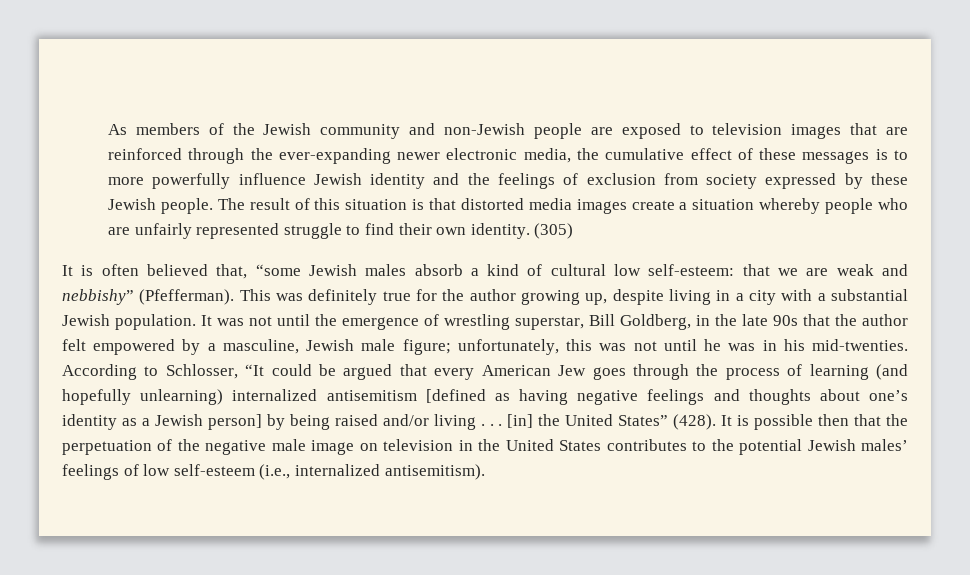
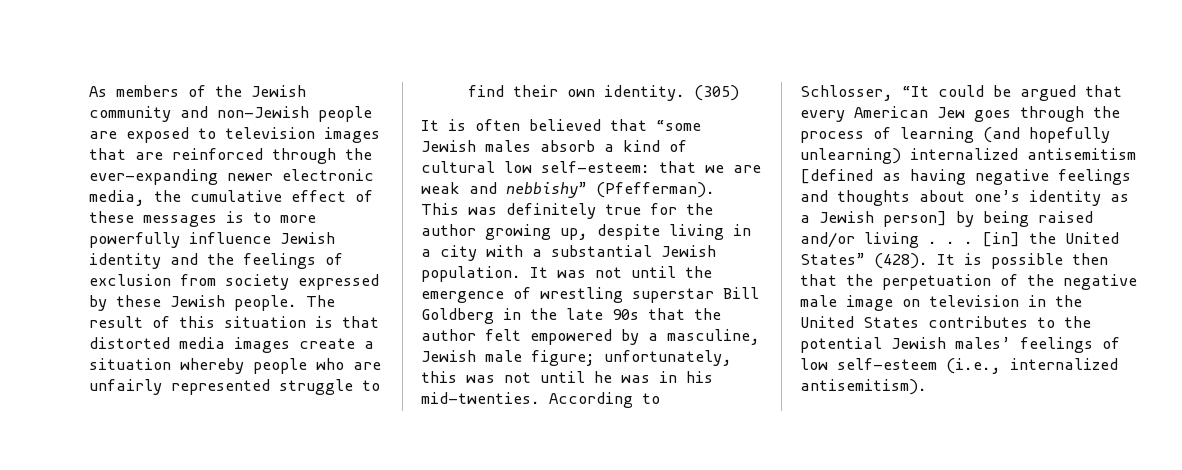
[216,264,248,279] that, -> [610,119,647,131] that
[515,314,691,330] superstar, Bill Goldberg, -> [632,287,759,303] [421,308,494,324] superstar Bill Goldberg

